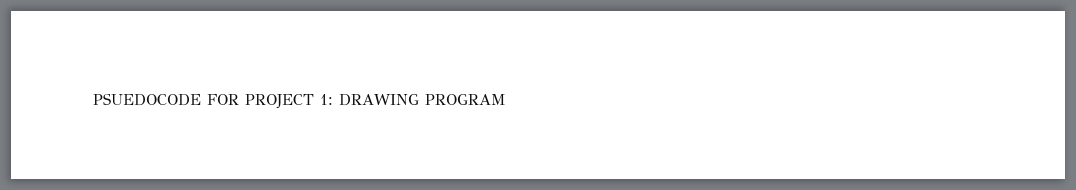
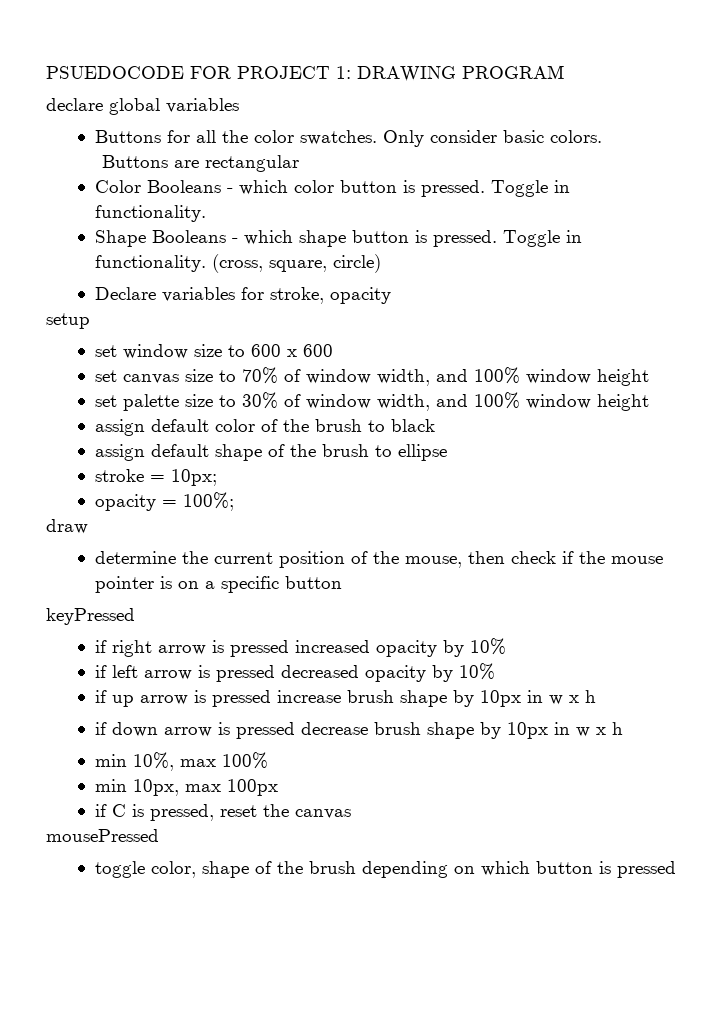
(506, 99) none -> [46,98,239,115] [94,130,602,147] [101,155,299,172] [94,180,570,197] [94,205,206,222] [94,230,582,247] [94,254,381,273] [94,287,391,304] [46,313,90,329] [94,344,333,359] [94,367,649,386] [94,392,649,411] [94,419,435,436] [94,444,447,461] [94,469,217,486] [94,492,234,511] [46,519,88,534] [94,551,663,568] [94,576,342,593] [46,608,135,625] [94,638,506,657] [94,663,495,682] [94,690,596,707] [94,722,623,739] [94,752,268,771] [94,779,278,796] [94,804,351,821] [46,829,159,842] [94,861,676,878] // declare global variables // Buttons for all the color swatches. Only consider basic colors. // Buttons are rectangular // Color Booleans - which color button is pressed. Toggle in functionality. // Shape Booleans - which shape button is pressed. Toggle in functionality. (cross, square, circle) // Declare variables for stroke, opacity // setup // set window size to 600 x 600 // set canvas size to 70% of window width, and 100% window height // set palette size to 30% of window width, and 100% window height // assign default color of the brush to black // assign default shape of the brush to ellipse // stroke = 10px; // opacity = 100%; // draw // determine the current position of the mouse, then check if the mouse pointer is on a specific button // keyPressed // if right arrow is pressed increased opacity by 10% // if left arrow is pressed decreased opacity by 10% // if up arrow is pressed increase brush shape by 10px in w x h // if down arrow is pressed decrease brush shape by 10px in w x h // min 10%, max 100% // min 10px, max 100px // if C is pressed, reset the canvas // mousePressed // toggle color, shape of the brush depending on which button is pressed

